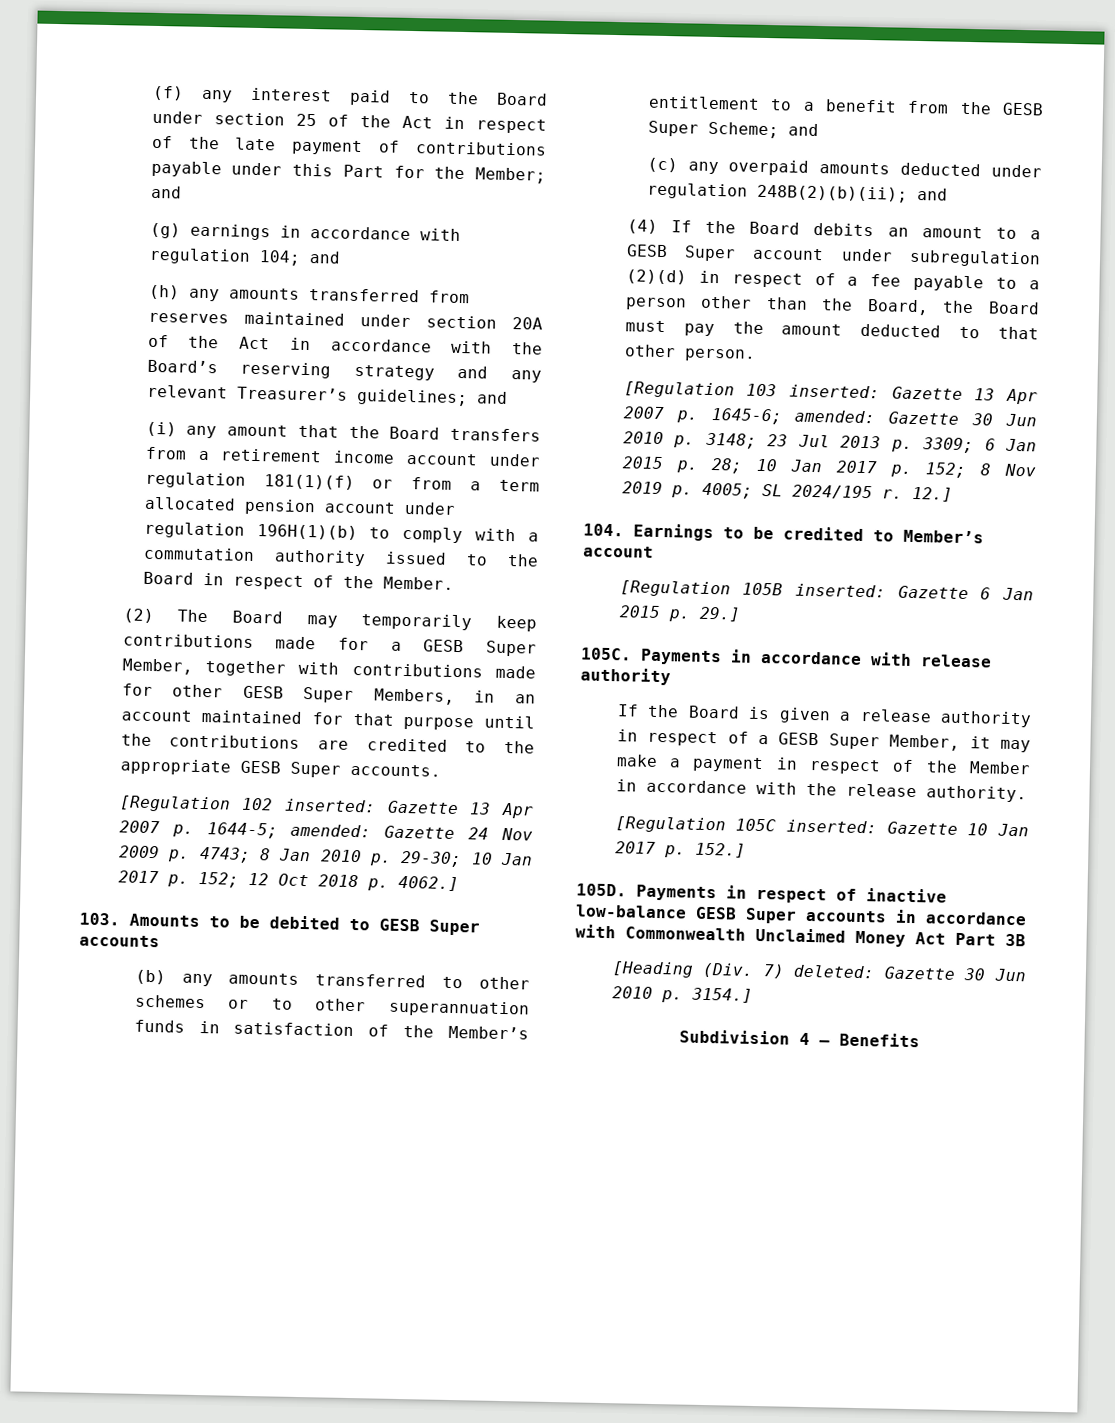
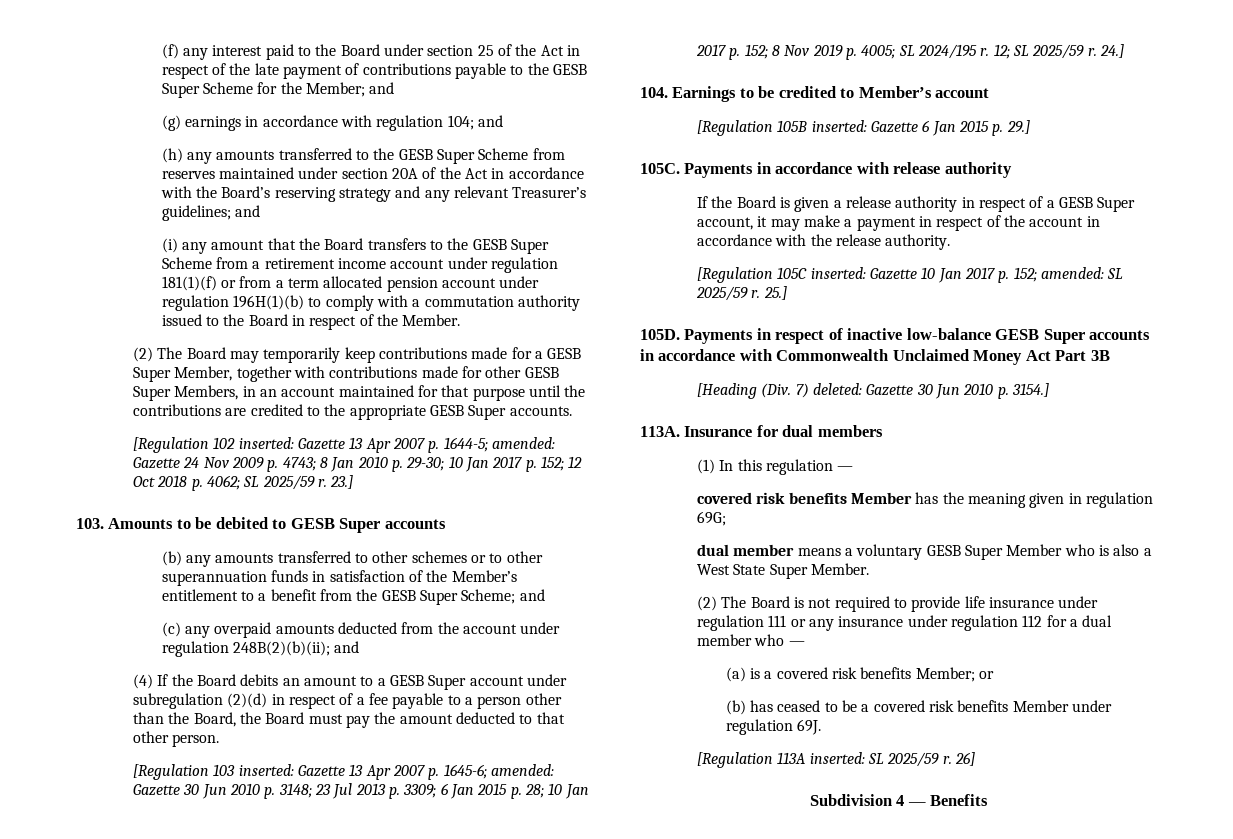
[231,162,384,178] under this Part -> [510,63,587,75] [161,82,254,98] to the GESB Super Scheme
(420, 295) none -> [355,148,529,164] to the GESB Super Scheme
(541, 434) none -> [429,238,549,254] [161,257,212,269] to the GESB Super Scheme
[397,875,459,892] 4062.] -> [207,475,354,490] 4062; SL 2025/59 r. 23.]
(982, 169) none -> [401,622,517,634] from the account
[911,486,953,502] 12.] -> [993,44,1124,59] 12; SL 2025/59 r. 24.]
[889,734,961,751] Member, -> [697,217,754,230] account,
[969,761,1031,775] Member -> [1029,217,1084,227] account
[694,842,746,858] 152.] -> [1013,267,1124,282] [696,286,787,301] 152; amended: SL 2025/59 r. 25.]
(753, 995) none -> [640,425,883,437] [697,459,854,475] [697,492,1154,508] [697,511,727,526] [697,544,1152,560] [697,563,870,579] [697,596,1099,612] [697,615,1113,631] [697,634,805,646] [725,667,994,682] [725,700,1112,715] [725,719,822,735] [697,752,976,768] // 113A. Insurance for dual members // (1) In this regulation — // covered risk benefits Member has the meaning given in regulation 69G; // dual member means a voluntary GESB Super Member who is also a West State Super Member. // (2) The Board is not required to provide life insurance under regulation 111 or any insurance under regulation 112 for a dual member who — // (a) is a covered risk benefits Member; or // (b) has ceased to be a covered risk benefits Member under regulation 69J. // [Regulation 113A inserted: SL 2025/59 r. 26]

